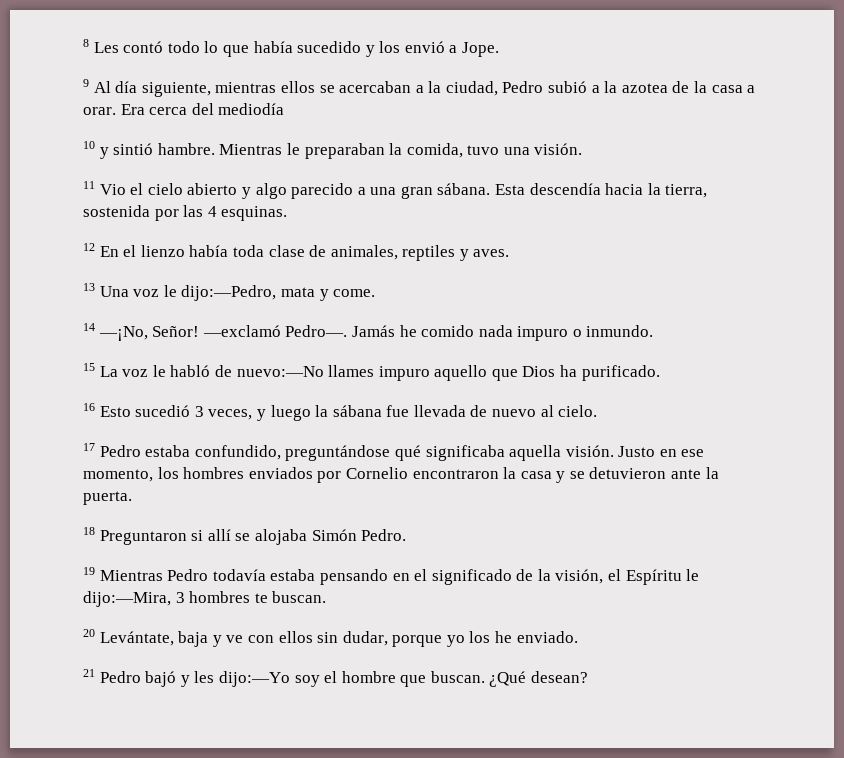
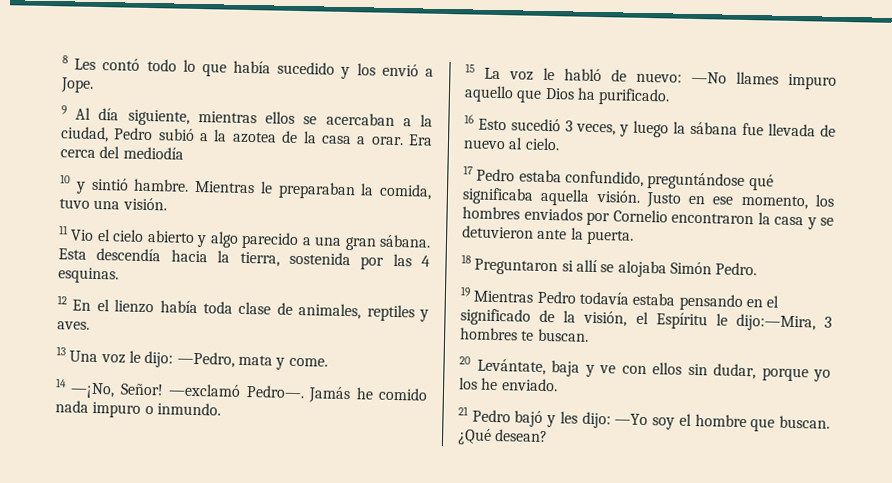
[181,285,277,301] dijo:—Pedro, -> [144,350,235,368] dijo: —Pedro,
[236,366,324,377] nuevo:—No -> [636,71,727,84] nuevo: —No
[218,671,290,687] dijo:—Yo -> [581,411,649,429] dijo: —Yo

